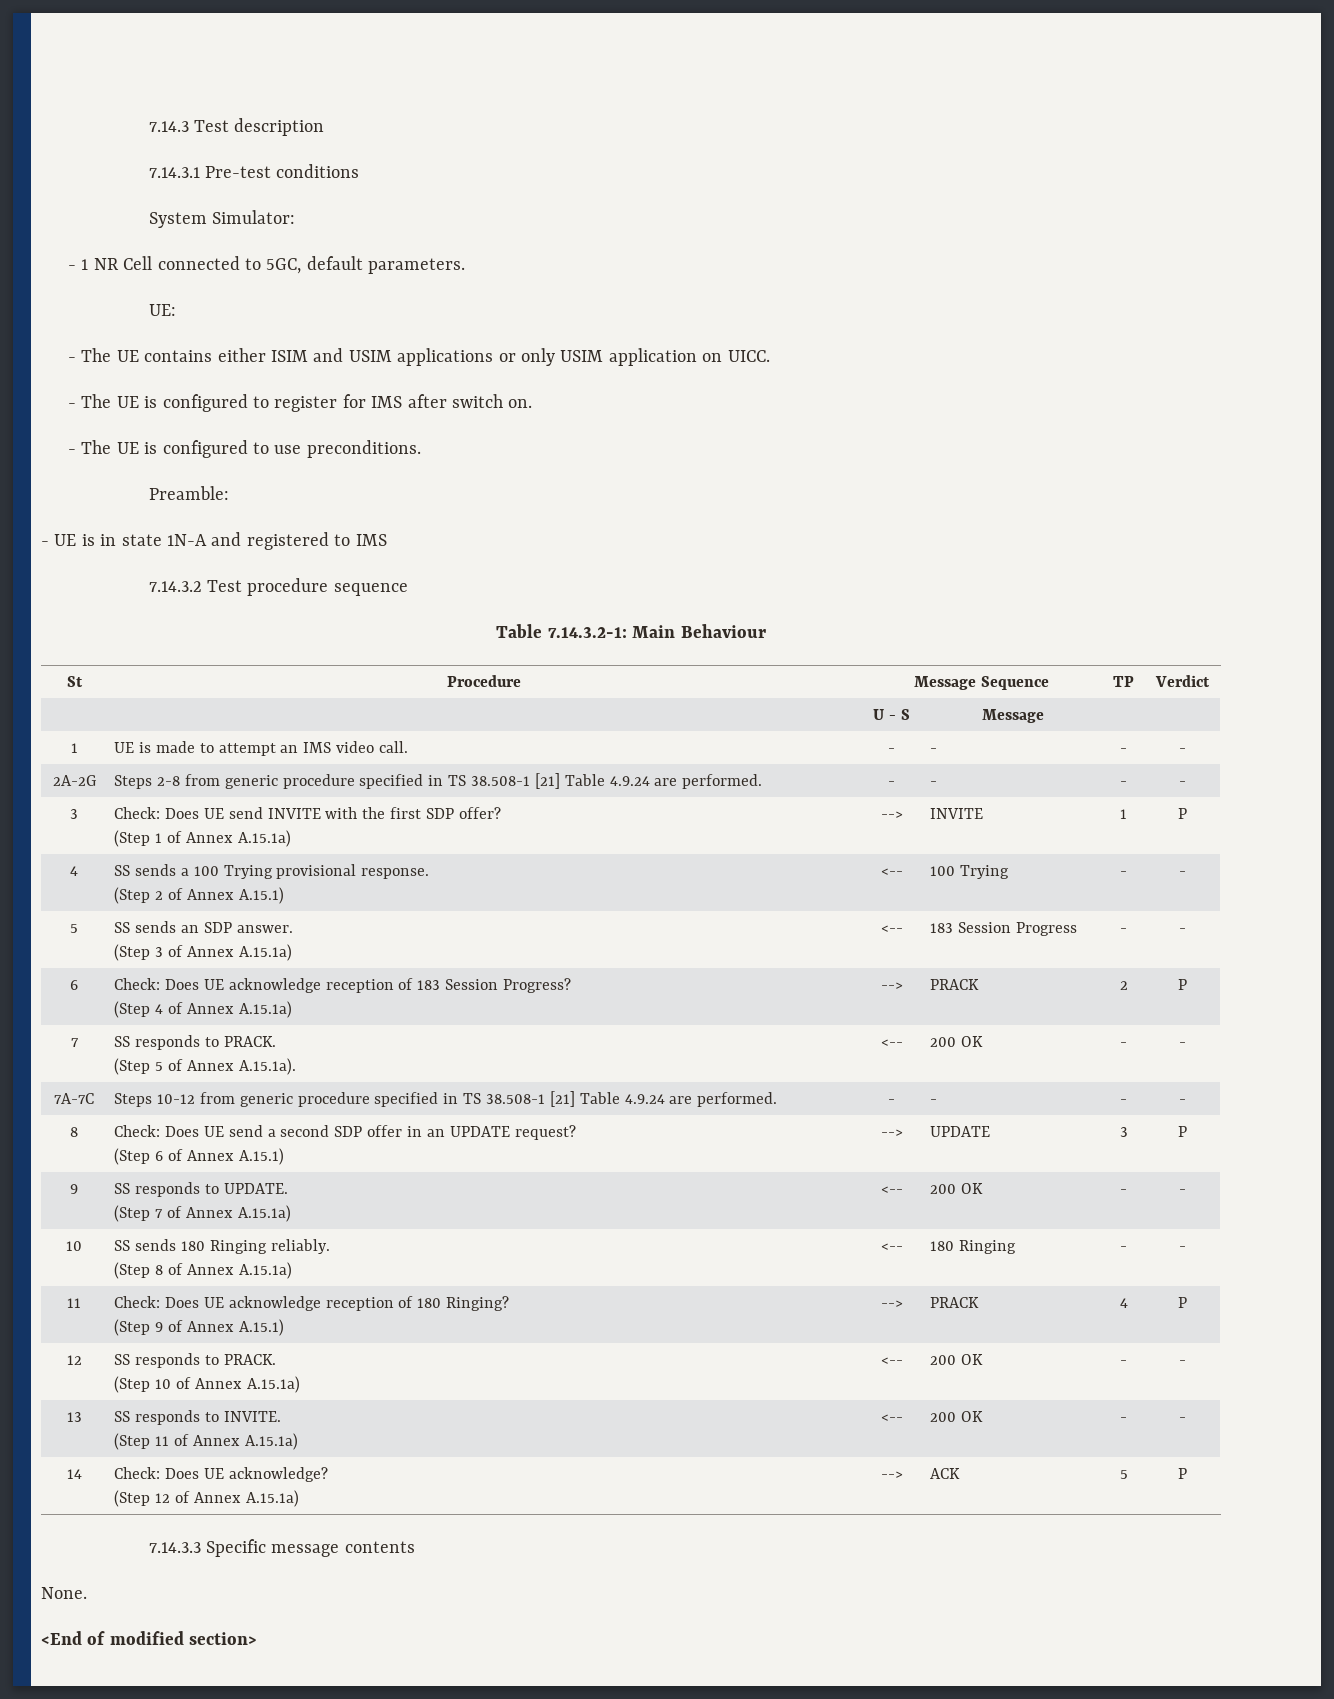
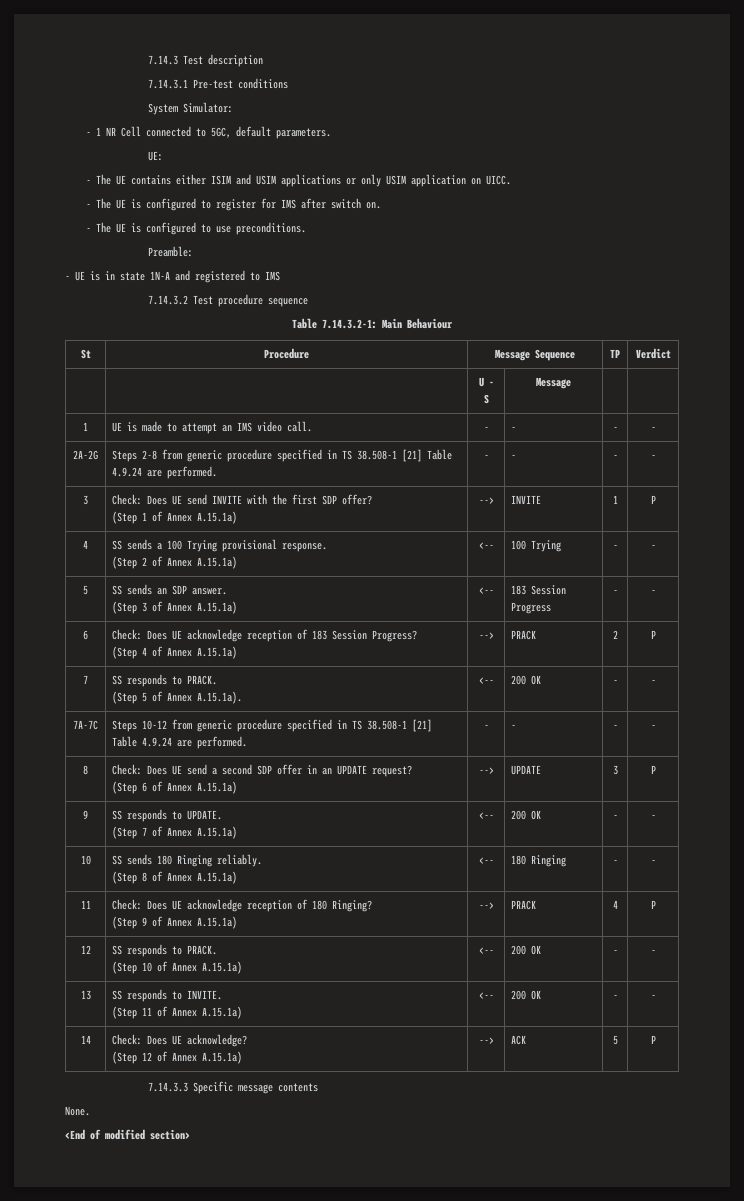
[238,887,284,904] A.15.1) -> [197,556,238,569] A.15.1a)
[238,1148,284,1165] A.15.1) -> [197,781,238,794] A.15.1a)
[238,1319,284,1336] A.15.1) -> [197,916,238,929] A.15.1a)

